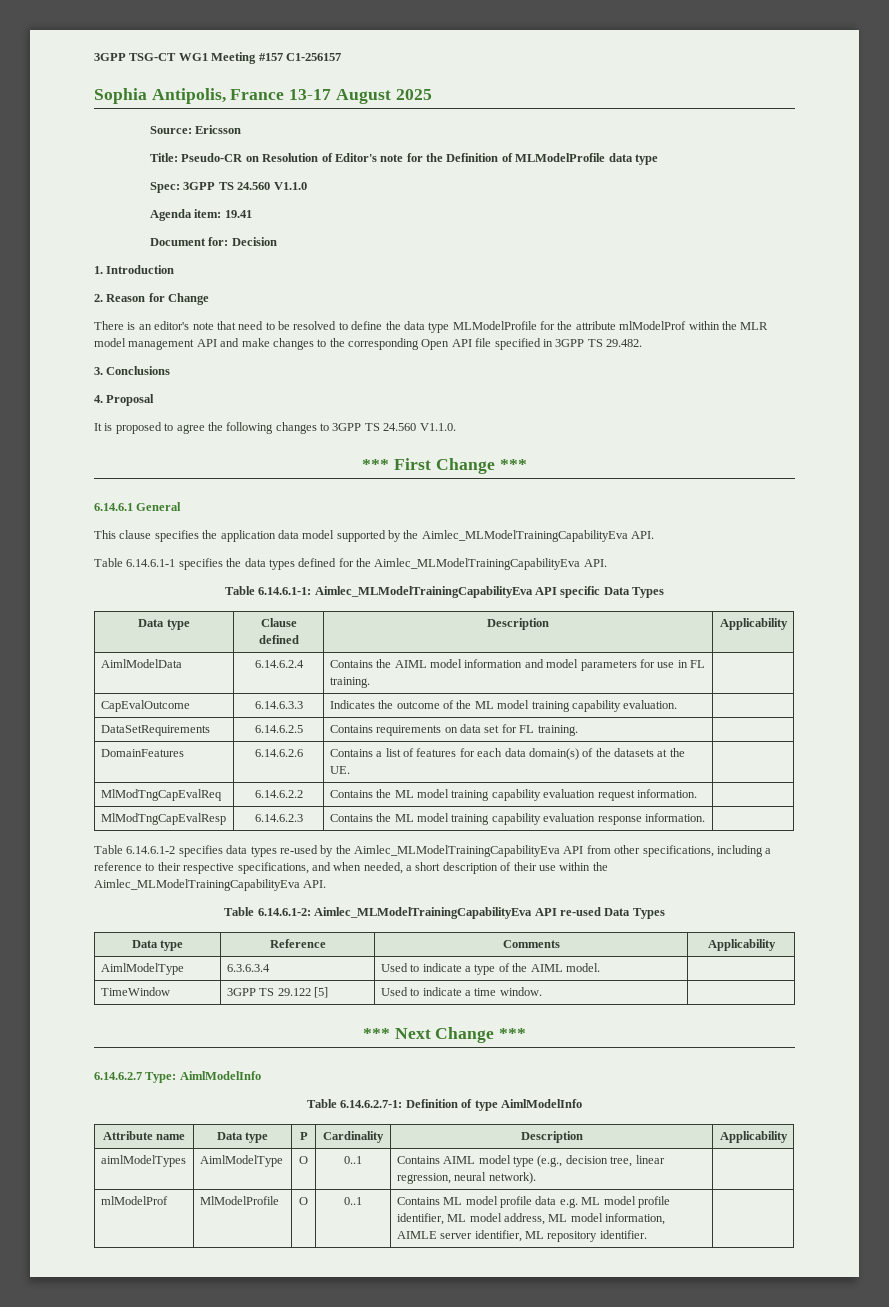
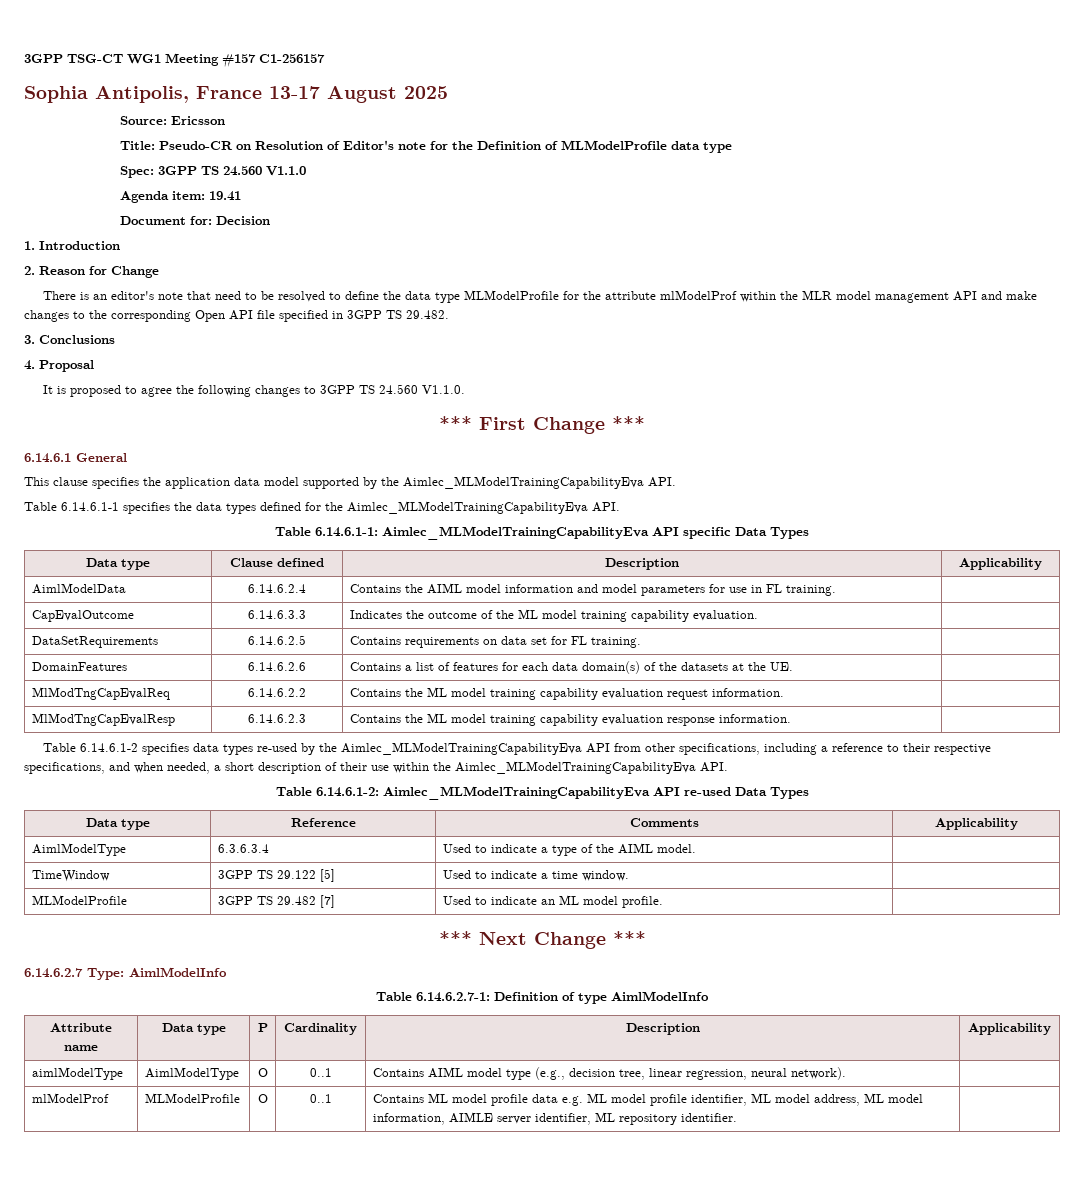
(542, 991) none -> [31,895,127,905] [217,895,335,908] [442,895,663,908] // MLModelProfile | 3GPP TS 29.482 [7] | Used to indicate an ML model profile. |
[100,1155,186,1167] aimlModelTypes -> [31,1067,123,1080] aimlModelType
[199,1196,279,1205] MlModelProfile -> [144,1093,240,1103] MLModelProfile

